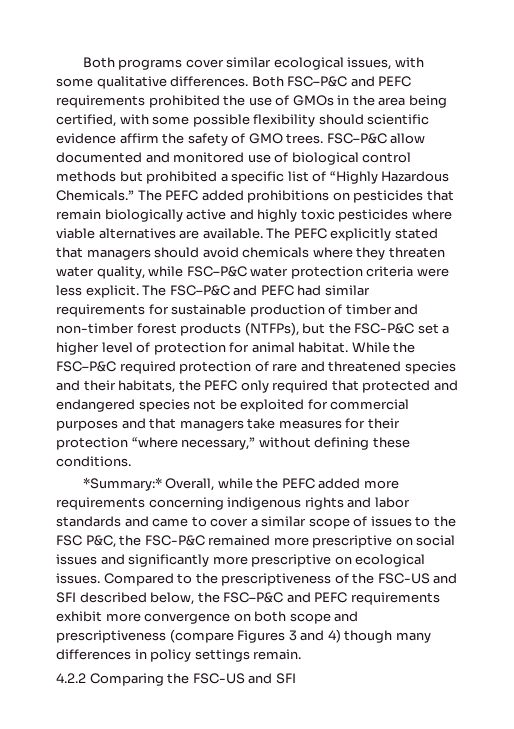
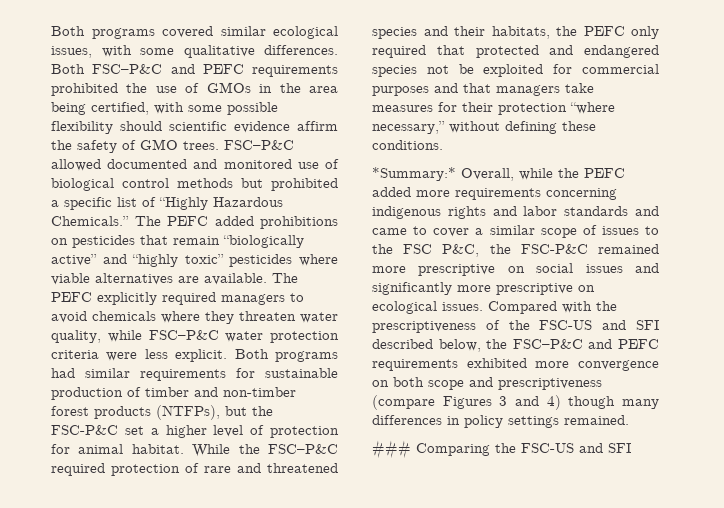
[82,57,224,70] Both programs cover -> [51,26,213,39] Both programs covered
[390,133,426,144] allow -> [51,159,101,171] allowed
[104,209,335,222] biologically active and highly toxic -> [223,235,304,248] [51,254,224,267] “biologically active” and “highly toxic”
[394,228,438,239] [56,247,200,260] stated that managers should -> [162,292,304,305] required managers to
[142,285,294,296] The FSC–P&C and PEFC -> [234,349,338,362] Both programs
[177,573,193,584] to -> [562,301,592,313] with
[56,611,102,622] exhibit -> [466,358,527,368] exhibited
[253,649,302,660] [56,673,86,683] remain. // 4.2.2 -> [564,415,629,425] [372,440,411,459] remained. // ###

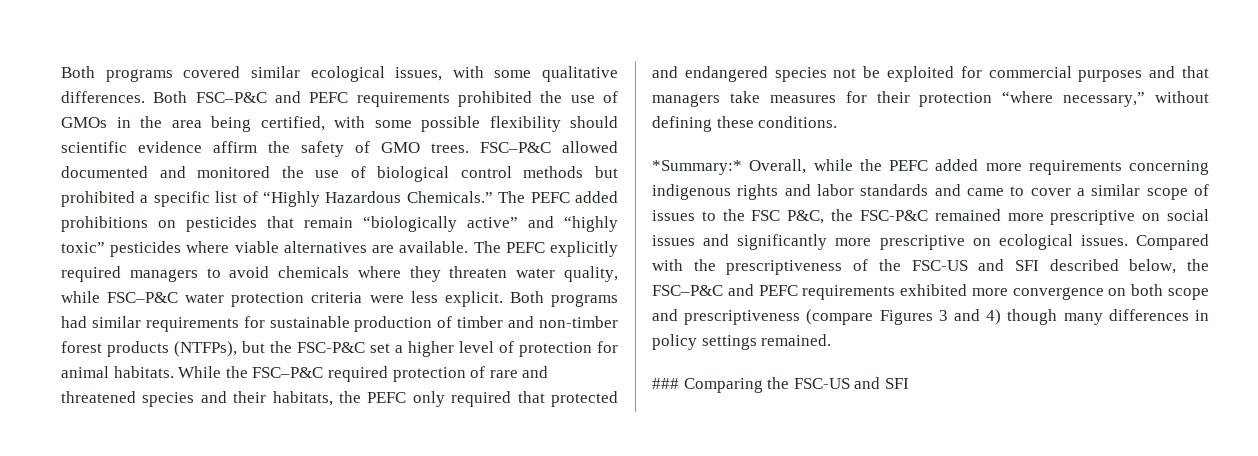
(292, 164) none -> [281,166,304,178] the
[131,444,184,454] habitat. -> [113,366,174,378] habitats.

